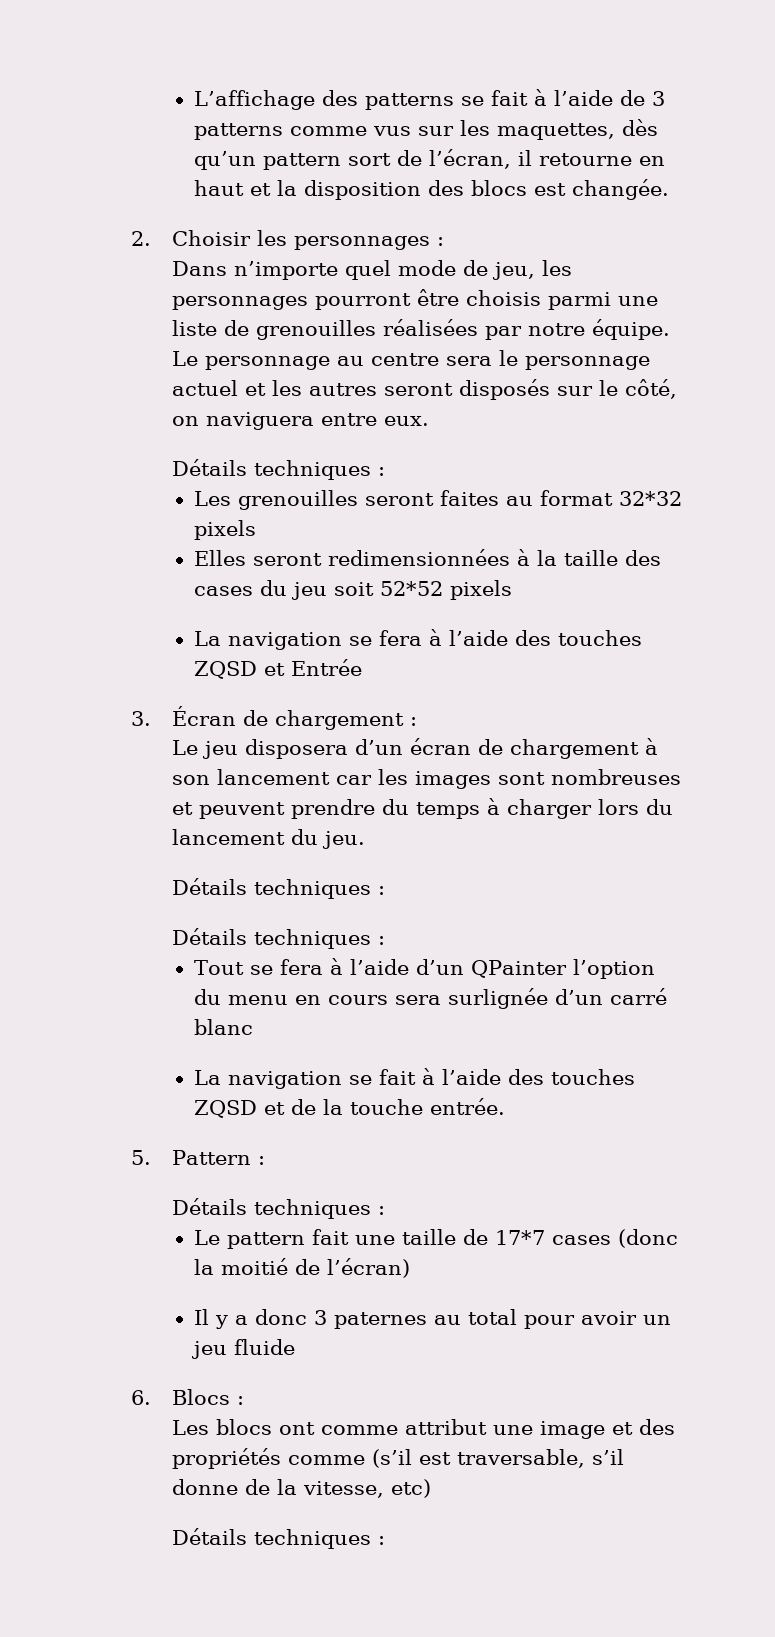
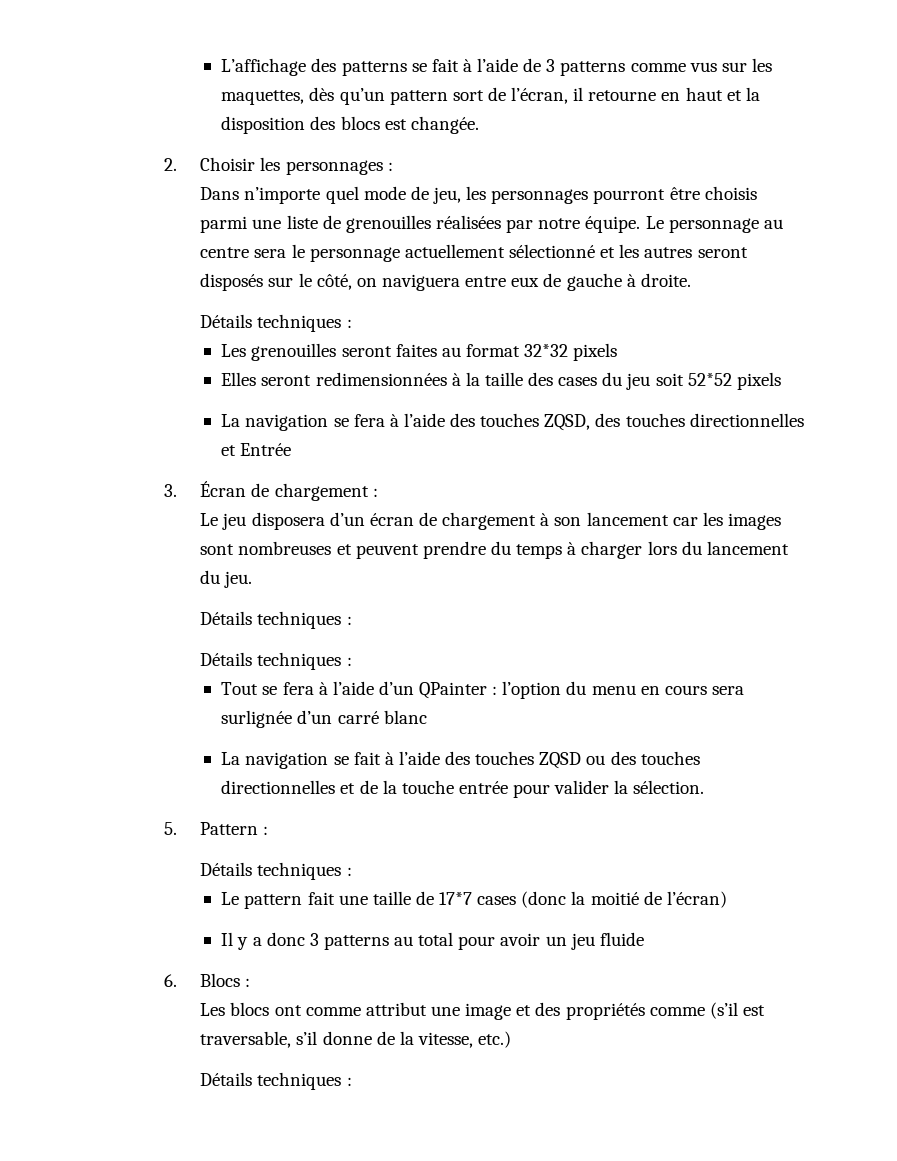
[171,380,238,396] actuel -> [404,244,596,258] actuellement sélectionné
[383,416,429,426] eux. -> [511,273,691,291] eux de gauche à droite.
[194,661,258,679] ZQSD -> [544,413,804,431] ZQSD, des touches directionnelles
(568, 969) none -> [492,686,498,695] :
[264,1098,506,1115] et de la touche entrée. -> [586,751,700,765] [221,780,705,798] ou des touches directionnelles et de la touche entrée pour valider la sélection.
[334,1312,428,1329] paternes -> [323,935,389,950] patterns
[390,1479,431,1498] etc) -> [478,1031,512,1048] etc.)

